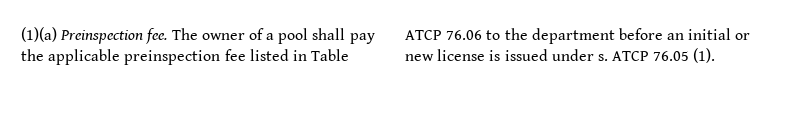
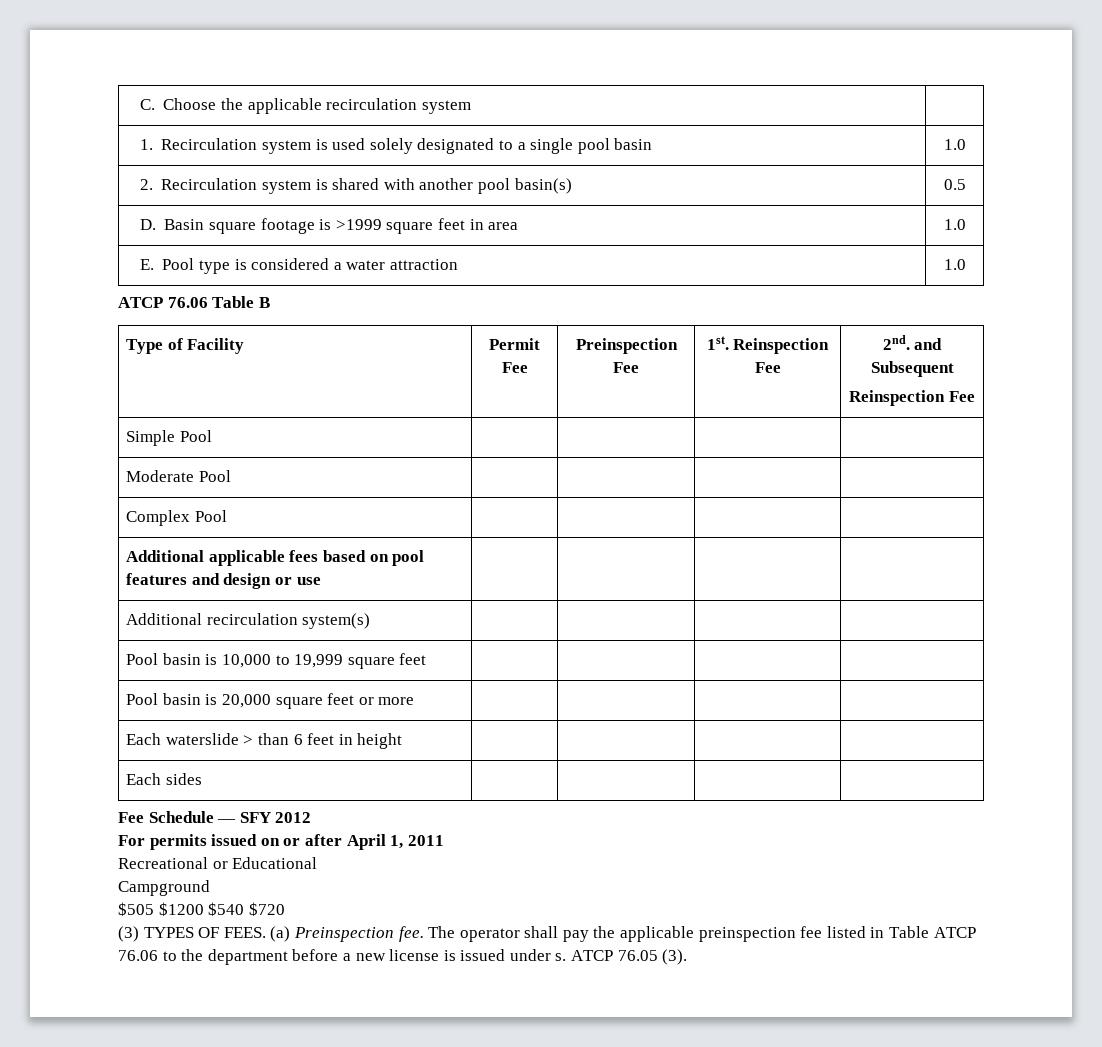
[21,27,309,44] (1)(a) Preinspection fee. The owner of a pool -> [139,98,471,114] [139,138,653,154] [943,139,966,150] [139,178,572,194] [943,179,966,190] [139,218,519,234] [943,219,966,230] [139,258,458,274] [943,259,966,270] [118,296,270,308] [126,338,245,354] [489,338,540,350] [501,362,528,373] [575,338,678,354] [613,362,639,373] [706,336,830,354] [754,362,781,373] [882,335,943,350] [870,361,954,377] [849,390,975,406] [126,430,212,446] [126,470,231,482] [126,510,227,526] [126,550,425,566] [126,573,321,589] [126,613,371,629] [126,653,427,669] [126,693,415,709] [126,733,403,749] [126,773,202,785] [118,811,312,823] [118,834,444,850] [118,857,318,869] [118,880,210,896] [118,902,285,916] [118,926,520,942] C. Choose the applicable recirculation system | // 1. Recirculation system is used solely designated to a single pool basin | 1.0 // 2. Recirculation system is shared with another pool basin(s) | 0.5 // D. Basin square footage is >1999 square feet in area | 1.0 // E. Pool type is considered a water attraction | 1.0 // ATCP 76.06 Table B // Type of Facility | Permit Fee | Preinspection Fee | 1st. Reinspection Fee | 2nd. and Subsequent // Reinspection Fee // Simple Pool | | | | // Moderate Pool | | | | // Complex Pool | | | | // Additional applicable fees based on pool features and design or use | | | | // Additional recirculation system(s) | | | | // Pool basin is 10,000 to 19,999 square feet | | | | // Pool basin is 20,000 square feet or more | | | | // Each waterslide > than 6 feet in height | | | | // Each sides | | | | // Fee Schedule — SFY 2012 // For permits issued on or after April 1, 2011 // Recreational or Educational // Campground // $505 $1200 $540 $720 // (3) TYPES OF FEES. (a) Preinspection fee. The operator
[667,28,751,40] an initial or -> [342,953,351,961] a
[693,48,716,63] (1). -> [662,949,688,965] (3).

